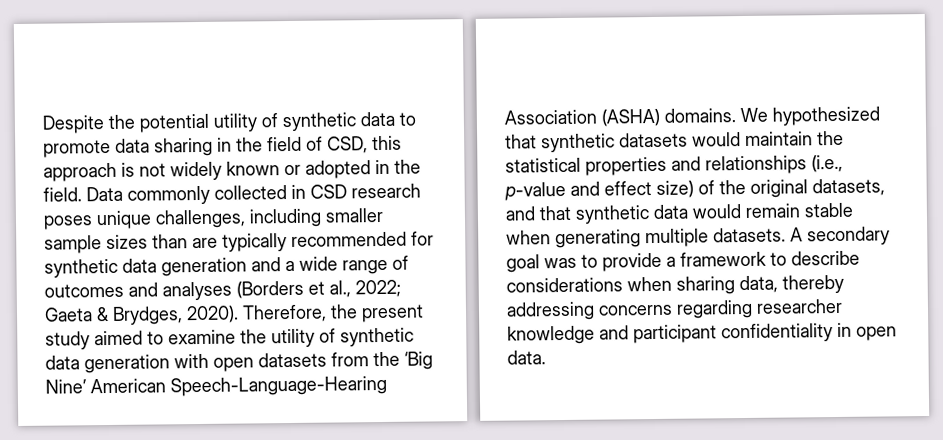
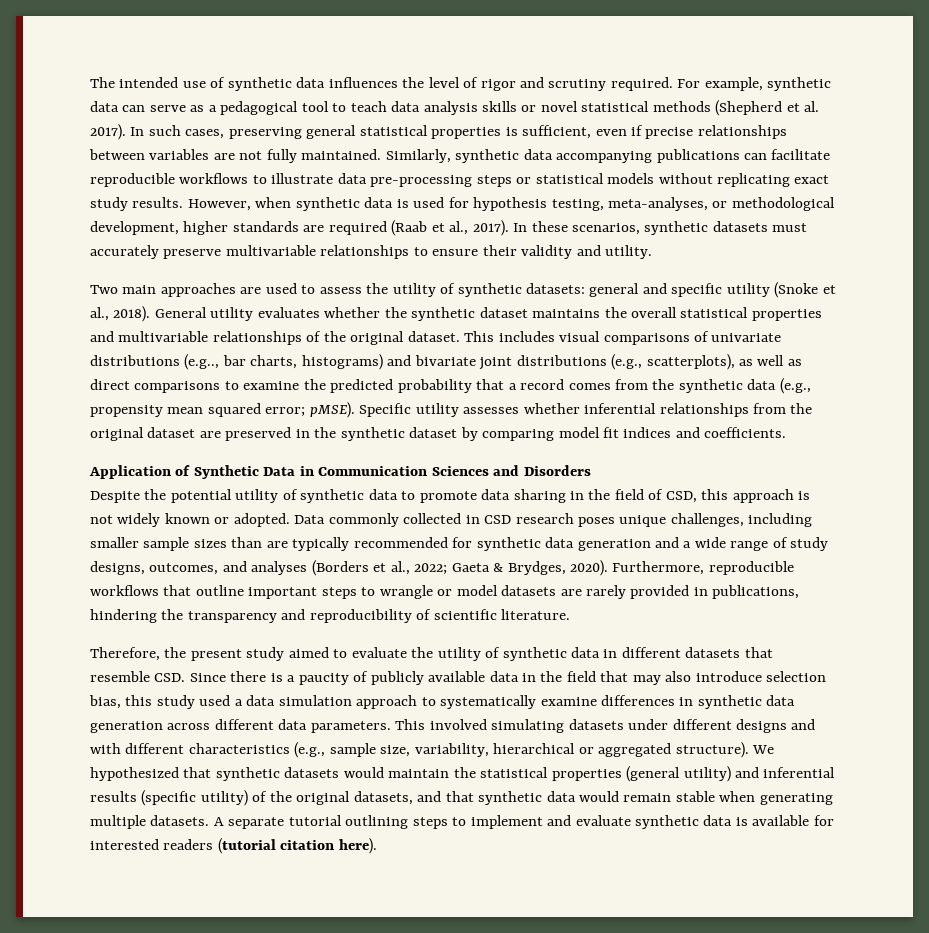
(42, 124) none -> [90,77,832,91] [90,100,820,116] [90,124,787,140] [89,149,831,163] [90,173,830,187] [90,197,835,211] [90,220,808,236] [90,245,653,259] [90,282,836,298] [90,306,822,322] [90,331,782,345] [90,354,802,370] [90,378,811,394] [90,402,813,418] [90,427,787,441] [89,465,591,479] The intended use of synthetic data influences the level of rigor and scrutiny required. For example, synthetic data can serve as a pedagogical tool to teach data analysis skills or novel statistical methods (Shepherd et al. 2017). In such cases, preserving general statistical properties is sufficient, even if precise relationships between variables are not fully maintained. Similarly, synthetic data accompanying publications can facilitate reproducible workflows to illustrate data pre-processing steps or statistical models without replicating exact study results. However, when synthetic data is used for hypothesis testing, meta-analyses, or methodological development, higher standards are required (Raab et al., 2017). In these scenarios, synthetic datasets must accurately preserve multivariable relationships to ensure their validity and utility. // Two main approaches are used to assess the utility of synthetic datasets: general and specific utility (Snoke et al., 2018). General utility evaluates whether the synthetic dataset maintains the overall statistical properties and multivariable relationships of the original dataset. This includes visual comparisons of univariate distributions (e.g.., bar charts, histograms) and bivariate joint distributions (e.g., scatterplots), as well as direct comparisons to examine the predicted probability that a record comes from the synthetic data (e.g., propensity mean squared error; pMSE). Specific utility assesses whether inferential relationships from the original dataset are preserved in the synthetic dataset by comparing model fit indices and coefficients. // Application of Synthetic Data in Communication Sciences and Disorders //
[305,159,421,179] [43,187,82,202] adopted in the field. -> [233,513,290,527] adopted.
[44,283,124,298] outcomes -> [790,537,829,551] [90,561,219,575] study designs, outcomes,
(239, 314) none -> [612,561,794,575] [90,585,800,599] [90,609,571,623] Furthermore, reproducible workflows that outline important steps to wrangle or model datasets are rarely provided in publications, hindering the transparency and reproducibility of scientific literature. //
[168,329,236,345] examine -> [351,647,407,658] evaluate
[84,351,433,374] [45,375,387,397] [504,108,736,127] generation with open datasets from the ‘Big Nine’ American Speech-Language-Hearing Association (ASHA) domains. -> [603,647,773,658] [90,671,827,685] [89,695,796,709] [90,719,816,733] [90,742,749,758] in different datasets that resemble CSD. Since there is a paucity of publicly available data in the field that may also introduce selection bias, this study used a data simulation approach to systematically examine differences in synthetic data generation across different data parameters. This involved simulating datasets under different designs and with different characteristics (e.g., sample size, variability, hierarchical or aggregated structure).
[671,154,843,175] [504,180,694,201] and relationships (i.e., p-value and effect size) -> [626,766,836,782] [90,790,248,806] (general utility) and inferential results (specific utility)
[807,226,890,246] [506,250,860,273] [506,274,844,295] [506,298,843,321] [507,322,897,345] [507,350,546,365] secondary goal was to provide a framework to describe considerations when sharing data, thereby addressing concerns regarding researcher knowledge and participant confidentiality in open data. -> [228,815,834,829] [90,838,377,854] separate tutorial outlining steps to implement and evaluate synthetic data is available for interested readers (tutorial citation here).

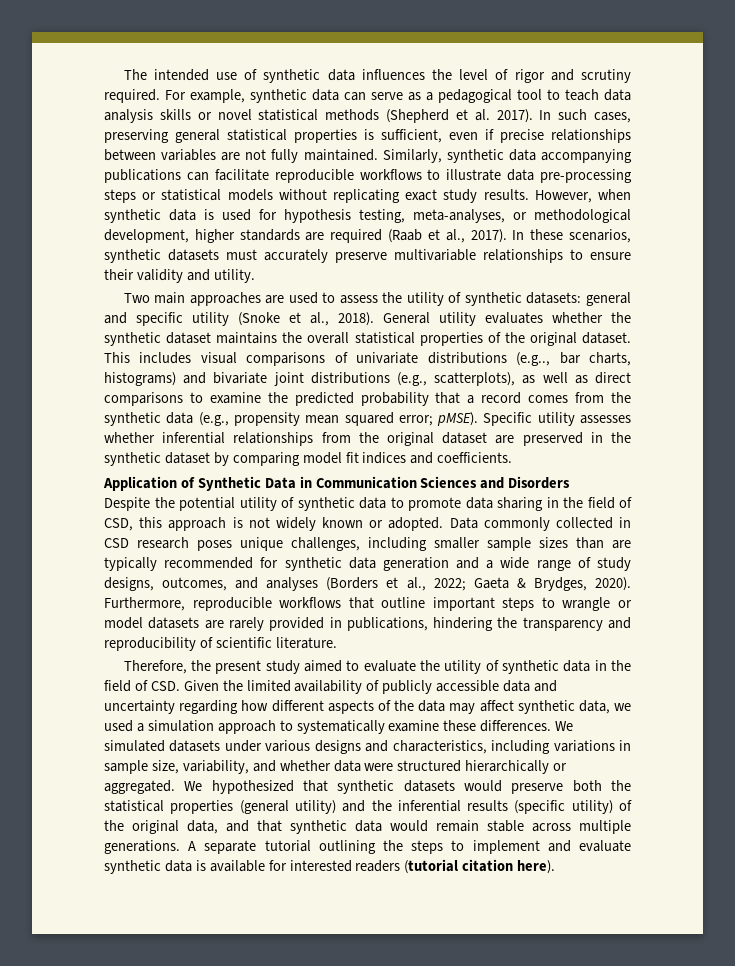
[90,331,302,345] and multivariable relationships -> (483, 339) none
[621,647,773,658] [90,671,827,685] [89,695,195,709] different datasets that resemble CSD. Since there is a paucity of publicly available data in the field that may also introduce selection bias, this study -> [611,660,631,671] [104,680,558,694] [104,700,632,714] the field of CSD. Given the limited availability of publicly accessible data and uncertainty regarding how different aspects of the data may affect synthetic data, we
[246,695,276,706] data -> (144, 727) none
[601,695,796,709] [90,719,565,733] differences in synthetic data generation across different data parameters. This involved simulating -> [443,720,574,732] [104,740,165,752] these differences. We simulated
[672,719,732,730] different -> [265,740,311,752] various
[90,742,749,758] with different characteristics (e.g., sample size, variability, hierarchical or aggregated structure). -> [392,740,631,754] [104,760,568,774] [104,780,175,794] characteristics, including variations in sample size, variability, and whether data were structured hierarchically or aggregated.
[388,769,450,778] maintain -> [511,780,602,794] preserve both
(760, 772) none -> [371,800,392,811] the
[353,791,413,805] datasets, -> [187,820,218,834] data,
[719,791,833,805] [90,815,210,829] when generating multiple datasets. -> [532,820,631,834] [104,840,180,854] across multiple generations.
(409, 822) none -> [383,840,403,851] the

